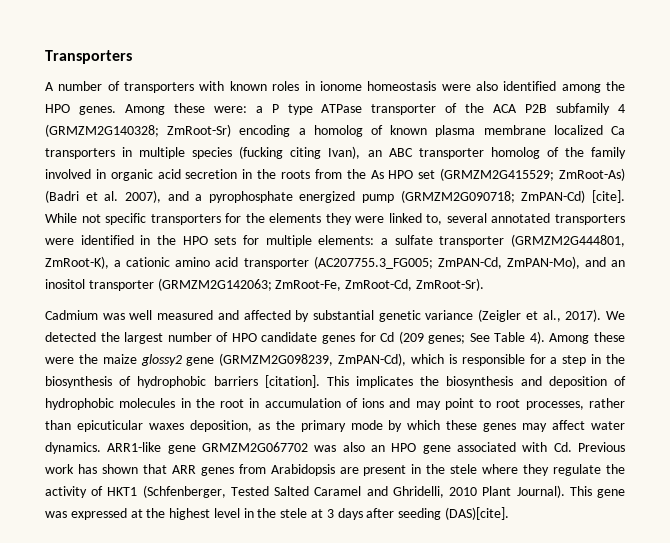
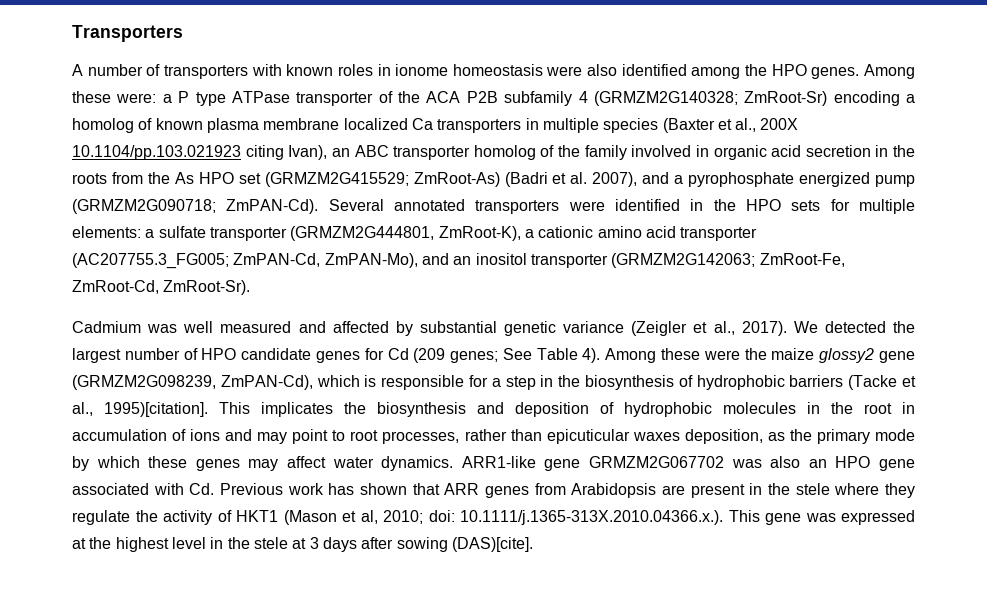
[239,146,284,159] (fucking -> [662,118,799,133] [72,145,241,160] (Baxter et al., 200X 10.1104/pp.103.021923
[521,190,625,203] [45,213,487,225] ZmPAN-Cd) [cite]. While not specific transporters for the elements they were linked to, several -> [226,199,384,214] ZmPAN-Cd). Several
[264,375,320,388] [citation]. -> [848,375,916,390] [72,402,208,417] (Tacke et al., 1995)[citation].
[142,485,565,498] (Schfenberger, Tested Salted Caramel and Ghridelli, 2010 Plant Journal). -> [283,510,723,525] (Mason et al, 2010; doi: 10.1111/j.1365-313X.2010.04366.x.).
[398,508,442,520] seeding -> [396,537,448,552] sowing

